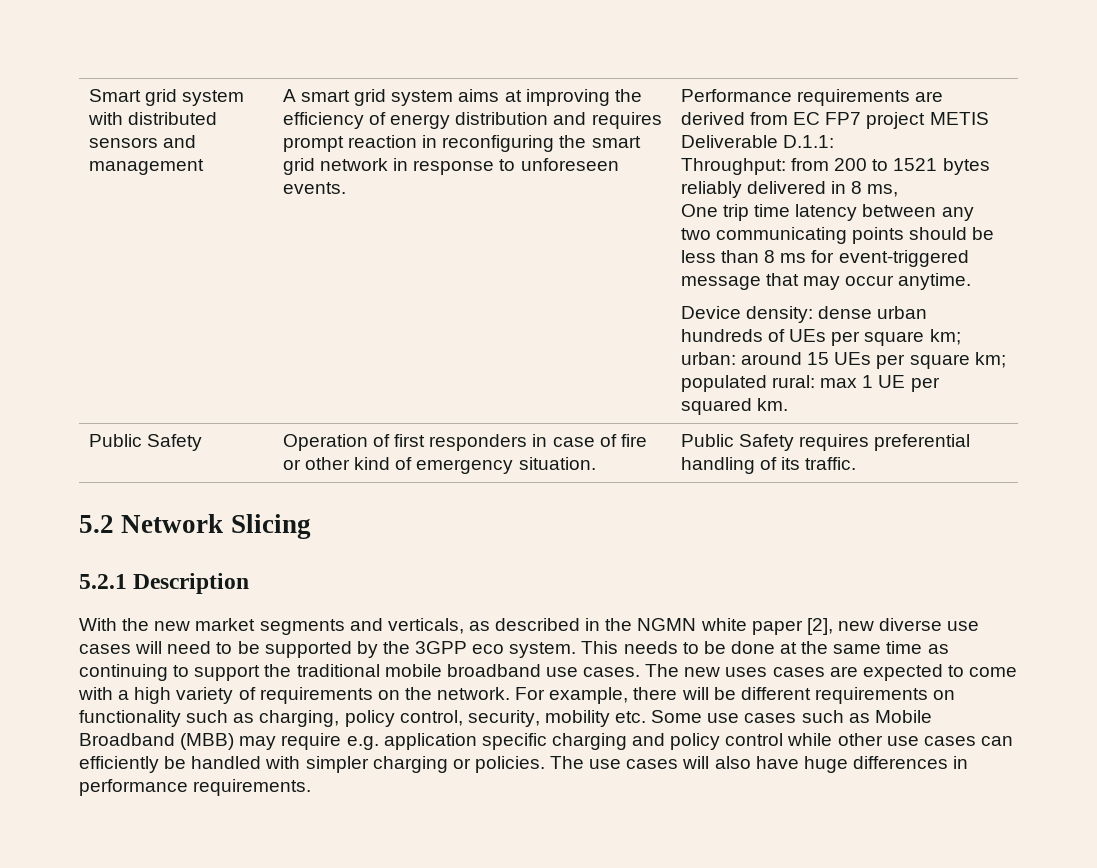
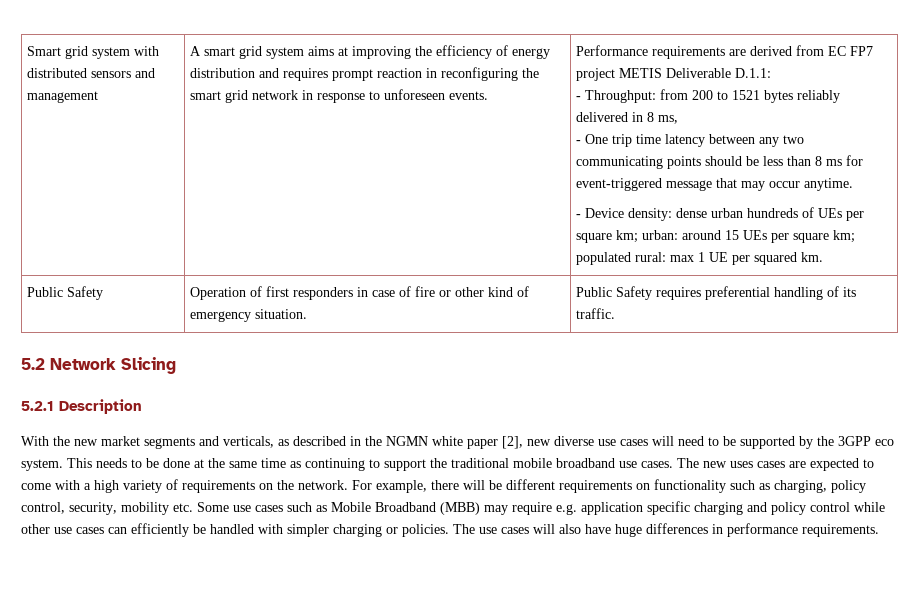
(835, 141) none -> [576,96,582,100] -
(899, 190) none -> [576,140,582,144] -
(972, 281) none -> [576,214,582,218] -

